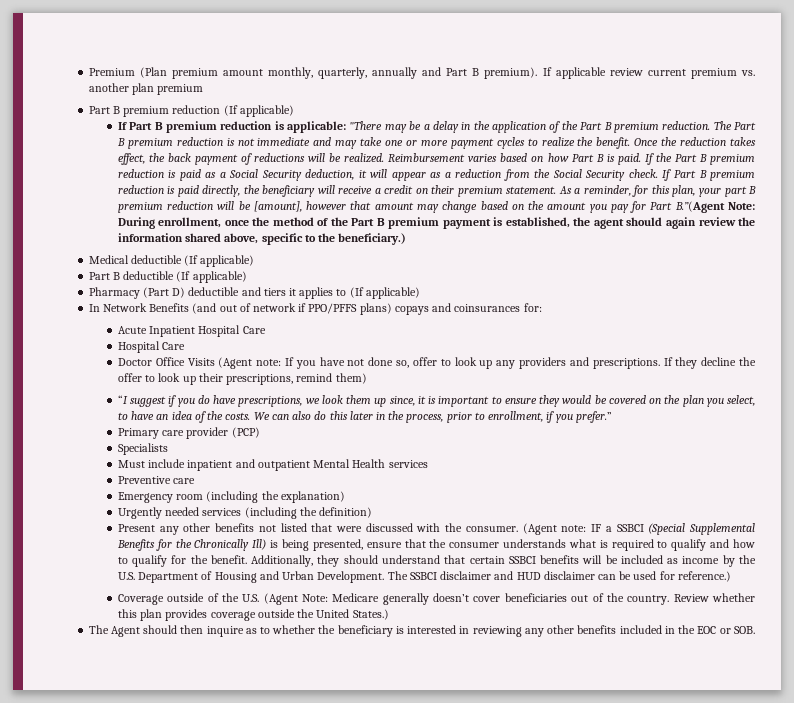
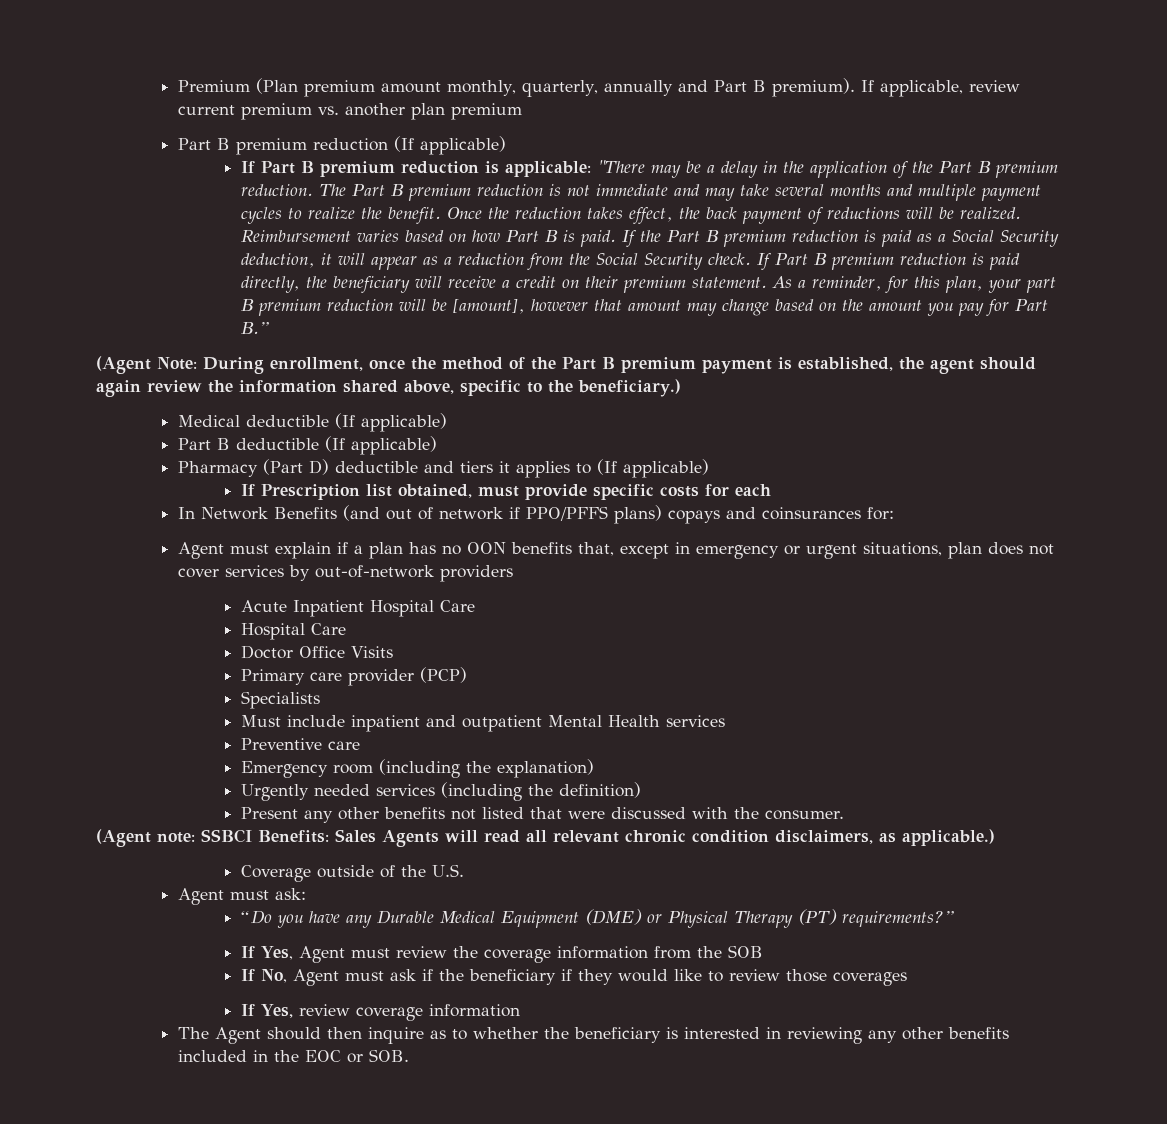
[555,67,606,79] applicable -> [879,80,963,97] applicable,
[385,140,448,146] one or more -> [774,184,976,201] several months and multiple
[674,201,725,213] B.”(Agent -> [240,322,269,334] [96,356,151,374] B.” // (Agent
(420, 293) none -> [240,484,771,500] // If Prescription list obtained, must provide specific costs for each
(542, 307) none -> [177,542,1054,559] [177,565,513,582] // Agent must explain if a plan has no OON benefits that, except in emergency or urgent situations, plan does not cover services by out-of-network providers
[218,357,757,369] [117,373,367,385] [117,395,755,407] [117,411,612,423] (Agent note: If you have not done so, offer to look up any providers and prescriptions. If they decline the offer to look up their prescriptions, remind them) // “I suggest if you do have prescriptions, we look them up since, it is important to ensure they would be covered on the plan you select, to have an idea of the costs. We can also do this later in the process, prior to enrollment, if you prefer.” -> (394, 652) none
[522,523,755,535] [116,539,755,551] [117,555,757,567] [117,571,731,583] (Agent note: IF a SSBCI (Special Supplemental Benefits for the Chronically Ill) is being presented, ensure that the consumer understands what is required to qualify and how to qualify for the benefit. Additionally, they should understand that certain SSBCI benefits will be included as income by the U.S. Department of Housing and Urban Development. The SSBCI disclaimer and HUD disclaimer can be used for reference.) -> [96,829,995,847] // (Agent note: SSBCI Benefits: Sales Agents will read all relevant chronic condition disclaimers, as applicable.)
[263,593,755,605] [117,609,389,621] (Agent Note: Medicare generally doesn’t cover beneficiaries out of the country. Review whether this plan provides coverage outside the United States.) -> [177,888,306,905] [240,909,955,928] [240,945,764,963] [240,969,907,986] [240,1004,521,1021] // Agent must ask: // “Do you have any Durable Medical Equipment (DME) or Physical Therapy (PT) requirements?” // If Yes, Agent must review the coverage information from the SOB // If No, Agent must ask if the beneficiary if they would like to review those coverages // If Yes, review coverage information

